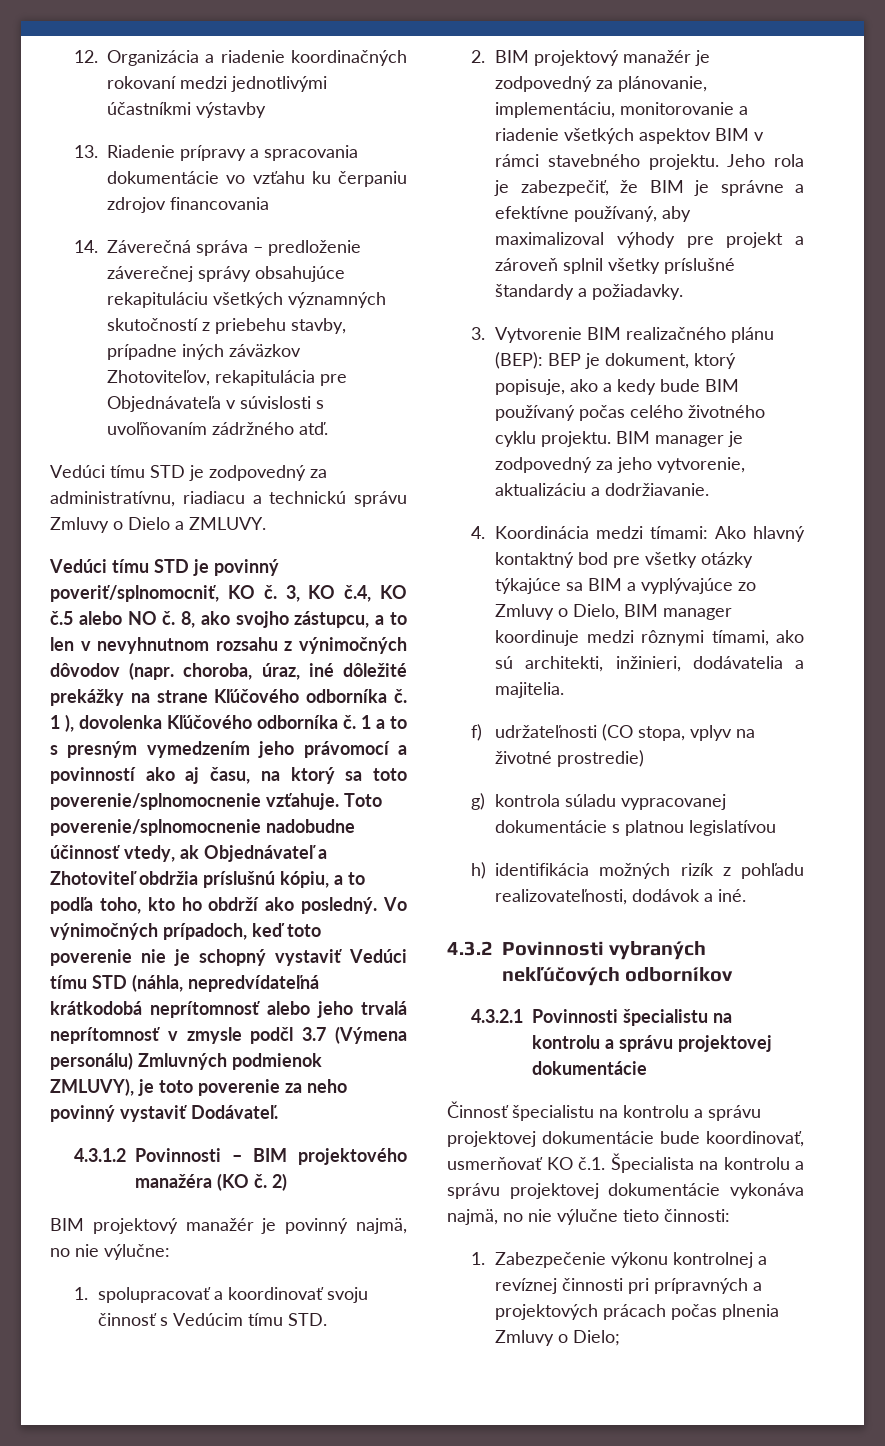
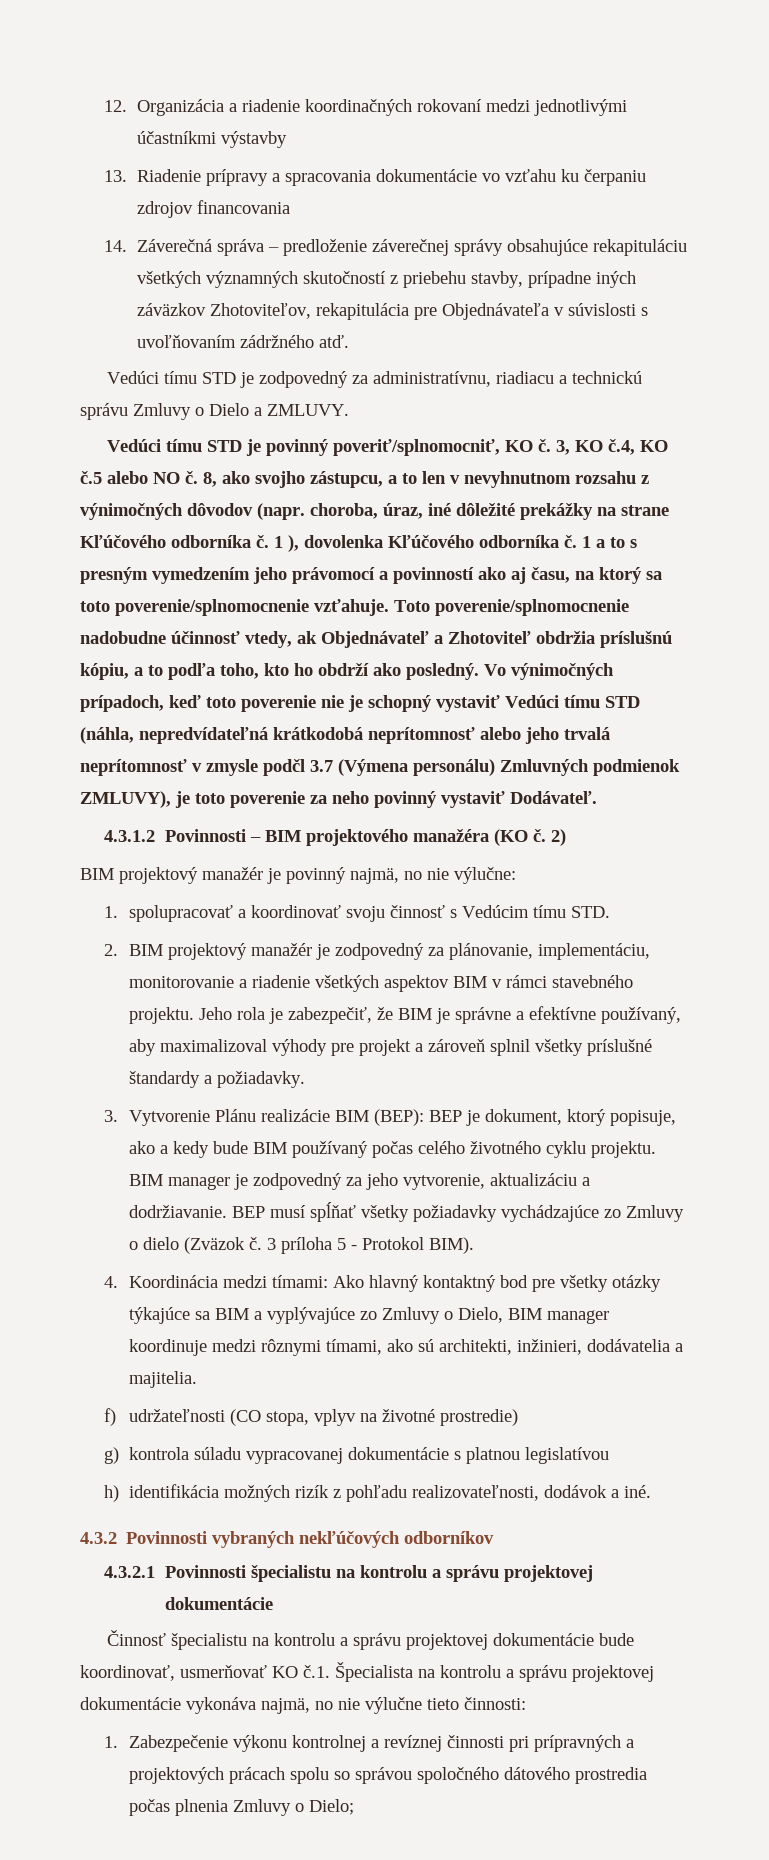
[587,327,775,343] BIM realizačného plánu -> [214,1109,369,1122] Plánu realizácie BIM
(710, 489) none -> [231,1202,684,1222] [128,1237,474,1254] BEP musí spĺňať všetky požiadavky vychádzajúce zo Zmluvy o dielo (Zväzok č. 3 príloha 5 - Protokol BIM).
(667, 1312) none -> [289,1767,647,1784] spolu so správou spoločného dátového prostredia

